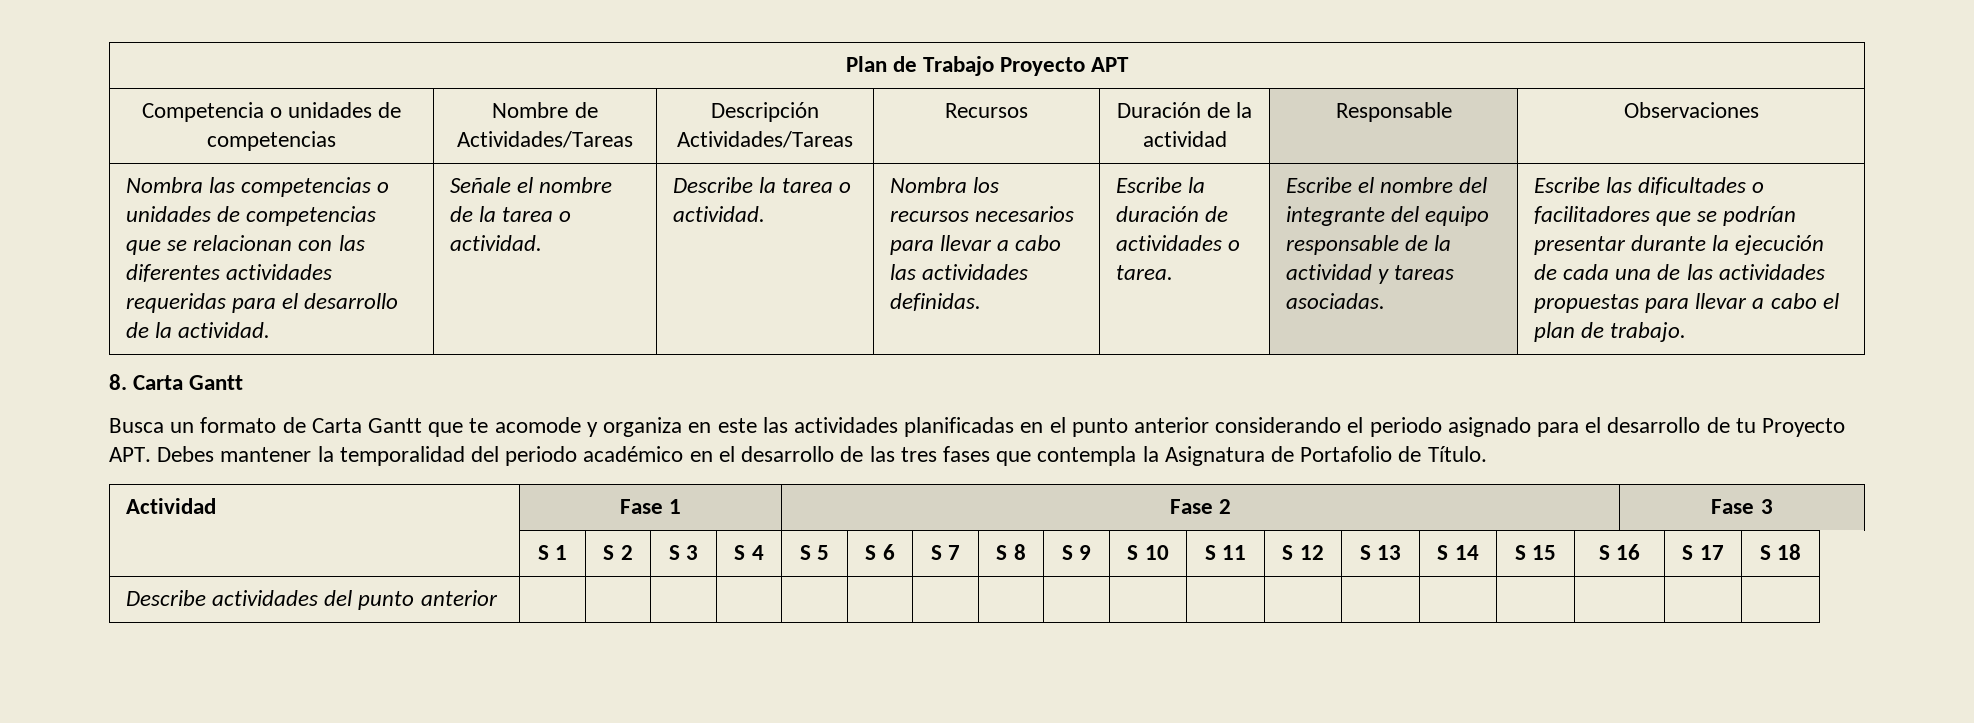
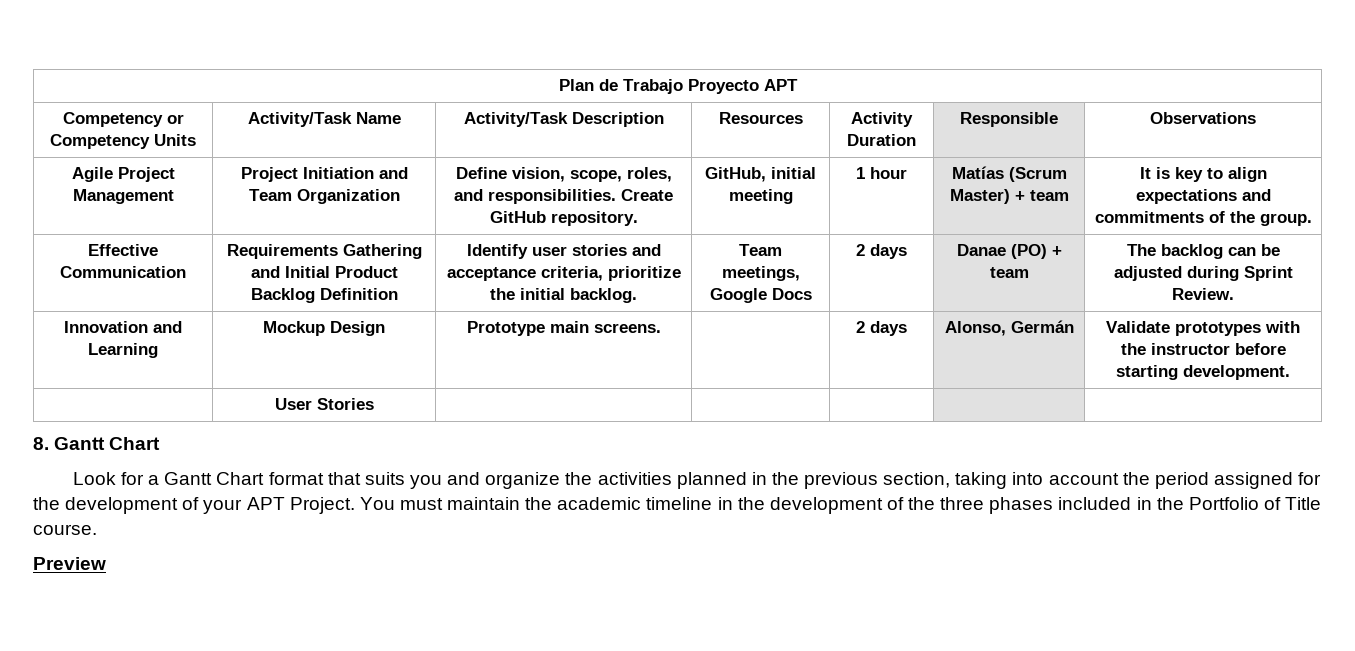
[141,102,402,122] [207,131,336,151] [492,102,598,118] [457,131,633,148] [711,102,819,122] [677,131,853,148] [945,103,1028,118] [1116,102,1253,118] [1142,131,1227,147] [1335,102,1452,122] [1623,102,1759,118] [125,177,390,197] [125,206,377,226] [125,235,365,255] [125,264,332,282] [125,293,399,313] [125,322,271,338] [449,177,613,193] [449,206,572,222] [449,235,542,251] [672,177,852,193] [672,206,765,222] [889,177,999,193] [889,206,1074,222] [889,235,1062,255] [889,264,1028,280] [889,293,981,311] [1115,177,1205,193] [1115,206,1228,222] [1115,235,1240,251] [1115,265,1173,280] [1285,177,1488,193] [1285,206,1490,226] [1285,235,1452,255] [1285,264,1455,284] [1285,293,1385,309] [1533,177,1765,195] [1533,206,1797,226] [1533,235,1825,255] [1533,264,1825,280] [1533,293,1839,313] [1533,322,1687,342] [109,374,244,390] [109,417,1846,437] [109,446,1487,466] [125,498,216,514] [619,499,682,514] [1169,499,1232,514] [1711,499,1773,514] [537,545,568,560] [603,545,633,560] [668,545,699,560] [734,545,764,560] [799,545,830,560] [865,544,895,560] [930,545,961,560] [996,544,1026,560] [1061,545,1092,560] [1127,545,1169,560] [1204,545,1247,560] [1282,545,1324,560] [1359,545,1402,560] [1437,545,1479,560] [1514,545,1557,560] [1598,544,1641,560] [1682,545,1724,560] [1759,544,1802,560] [125,590,498,610] Competencia o unidades de competencias | Nombre de Actividades/Tareas | Descripción Actividades/Tareas | Recursos | Duración de la actividad | Responsable | Observaciones // Nombra las competencias o unidades de competencias que se relacionan con las diferentes actividades requeridas para el desarrollo de la actividad. | Señale el nombre de la tarea o actividad. | Describe la tarea o actividad. | Nombra los recursos necesarios para llevar a cabo las actividades definidas. | Escribe la duración de actividades o tarea. | Escribe el nombre del integrante del equipo responsable de la actividad y tareas asociadas. | Escribe las dificultades o facilitadores que se podrían presentar durante la ejecución de cada una de las actividades propuestas para llevar a cabo el plan de trabajo. // 8. Carta Gantt // Busca un formato de Carta Gantt que te acomode y organiza en este las actividades planificadas en el punto anterior considerando el periodo asignado para el desarrollo de tu Proyecto APT. Debes mantener la temporalidad del periodo académico en el desarrollo de las tres fases que contempla la Asignatura de Portafolio de Título. // Actividad | Fase 1 | Fase 2 | Fase 3 // | S 1 | S 2 | S 3 | S 4 | S 5 | S 6 | S 7 | S 8 | S 9 | S 10 | S 11 | S 12 | S 13 | S 14 | S 15 | S 16 | S 17 | S 18 // Describe actividades del punto anterior | | | | | | | | | | | | | | | | | | -> [62,112,184,127] [50,134,196,149] [247,112,401,127] [463,112,664,127] [718,112,803,124] [851,112,913,127] [847,134,916,146] [960,112,1058,127] [1150,112,1256,124] [71,167,175,182] [72,189,174,204] [240,167,408,182] [248,189,400,204] [455,167,672,182] [454,189,673,204] [489,211,638,226] [705,167,816,182] [728,189,793,204] [856,167,907,179] [951,166,1067,182] [949,189,1069,204] [1139,167,1267,182] [1135,189,1271,204] [1094,211,1312,226] [88,244,158,256] [60,266,186,278] [226,244,422,259] [250,266,398,278] [250,288,398,303] [466,244,661,259] [446,266,681,281] [490,288,637,303] [739,244,782,256] [721,266,800,281] [709,288,812,303] [856,244,907,259] [956,244,1062,259] [989,267,1029,278] [1126,244,1280,259] [1113,266,1293,281] [1172,288,1234,300] [64,321,182,333] [88,343,158,358] [263,321,385,336] [466,321,661,336] [856,321,907,336] [944,320,1074,336] [1106,321,1300,336] [1120,343,1286,355] [1116,365,1290,380] [274,398,374,410] [33,437,161,450] [72,472,1322,489] [33,497,1322,514] [33,524,97,535] [33,557,106,570] Competency or Competency Units | Activity/Task Name | Activity/Task Description | Resources | Activity Duration | Responsible | Observations // Agile Project Management | Project Initiation and Team Organization | Define vision, scope, roles, and responsibilities. Create GitHub repository. | GitHub, initial meeting | 1 hour | Matías (Scrum Master) + team | It is key to align expectations and commitments of the group. // Effective Communication | Requirements Gathering and Initial Product Backlog Definition | Identify user stories and acceptance criteria, prioritize the initial backlog. | Team meetings, Google Docs | 2 days | Danae (PO) + team | The backlog can be adjusted during Sprint Review. // Innovation and Learning | Mockup Design | Prototype main screens. | | 2 days | Alonso, Germán | Validate prototypes with the instructor before starting development. // | User Stories | | | | | // 8. Gantt Chart // Look for a Gantt Chart format that suits you and organize the activities planned in the previous section, taking into account the period assigned for the development of your APT Project. You must maintain the academic timeline in the development of the three phases included in the Portfolio of Title course. // Preview

